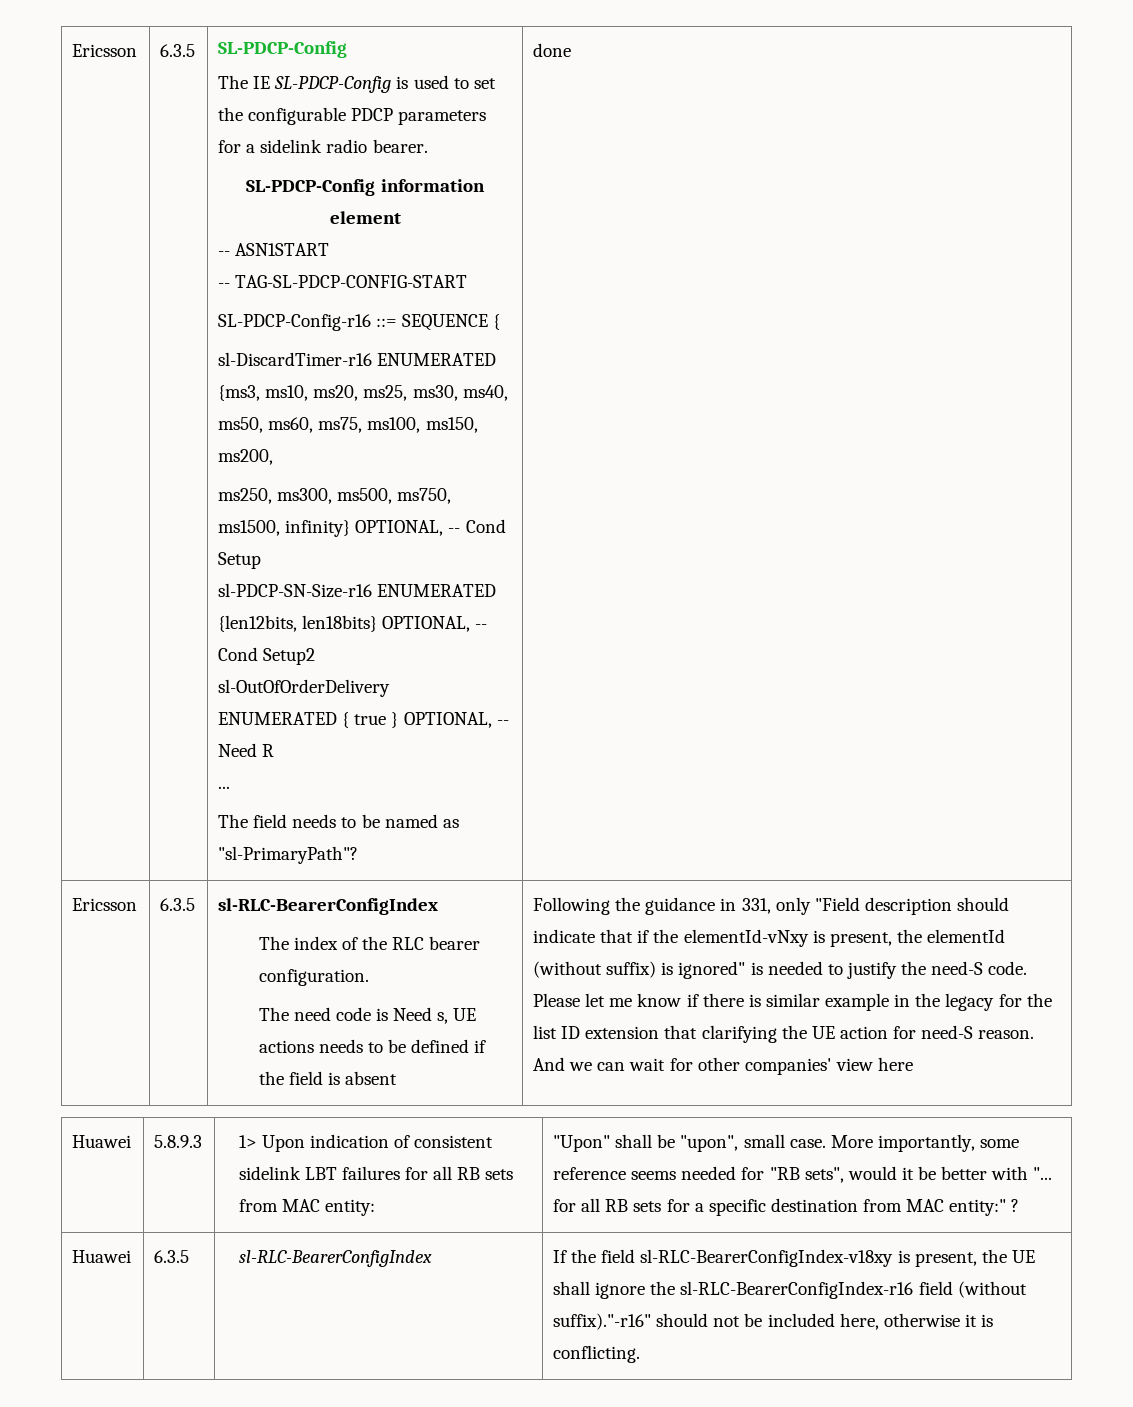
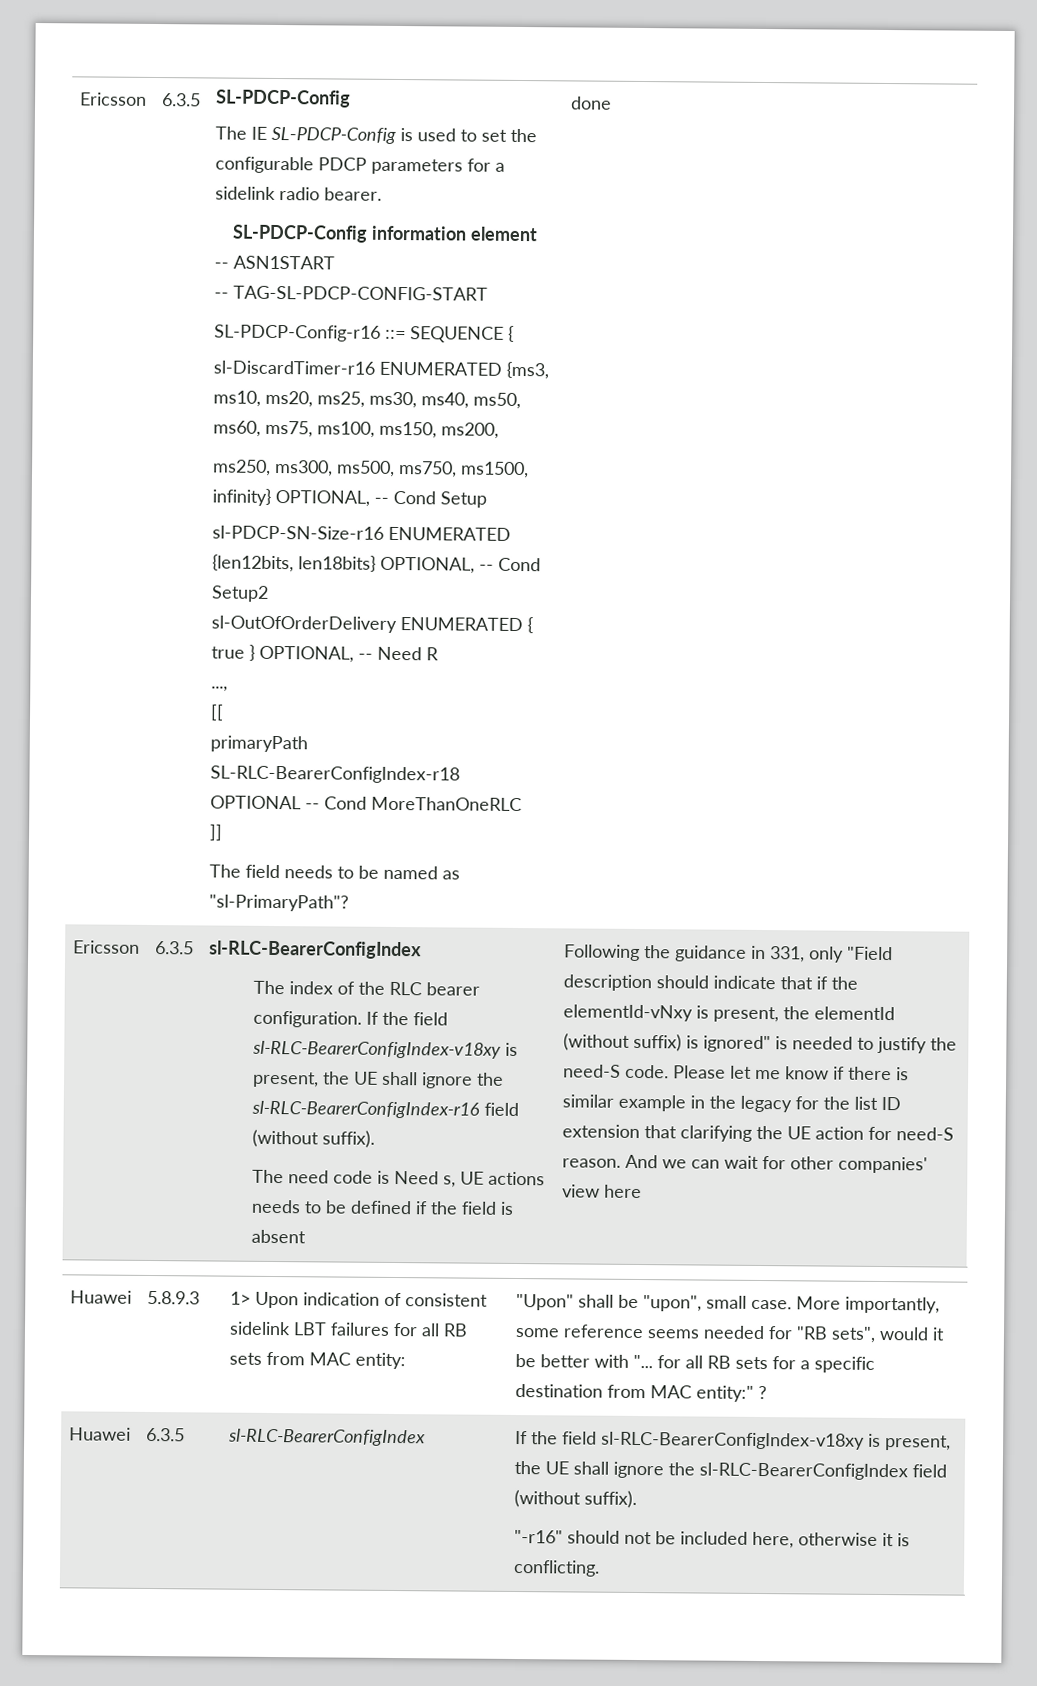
[218,786,231,789] ... -> [210,686,228,692] [209,704,224,721] [209,735,308,753] [209,765,460,784] [209,795,522,812] [209,824,223,841] ..., // [[ // primaryPath SL-RLC-BearerConfigIndex-r18 OPTIONAL -- Cond MoreThanOneRLC // ]]
(369, 977) none -> [365,1011,448,1026] [251,1040,518,1059] [251,1071,504,1089] [250,1100,519,1119] [251,1129,375,1148] If the field sl-RLC-BearerConfigIndex-v18xy is present, the UE shall ignore the sl-RLC-BearerConfigIndex-r16 field (without suffix).
[680,1281,1027,1299] [553,1313,652,1330] sl-RLC-BearerConfigIndex-r16 field (without suffix)."-r16" -> [698,1462,947,1481] [513,1489,637,1508] [513,1529,563,1544] sl-RLC-BearerConfigIndex field (without suffix). // "-r16"

